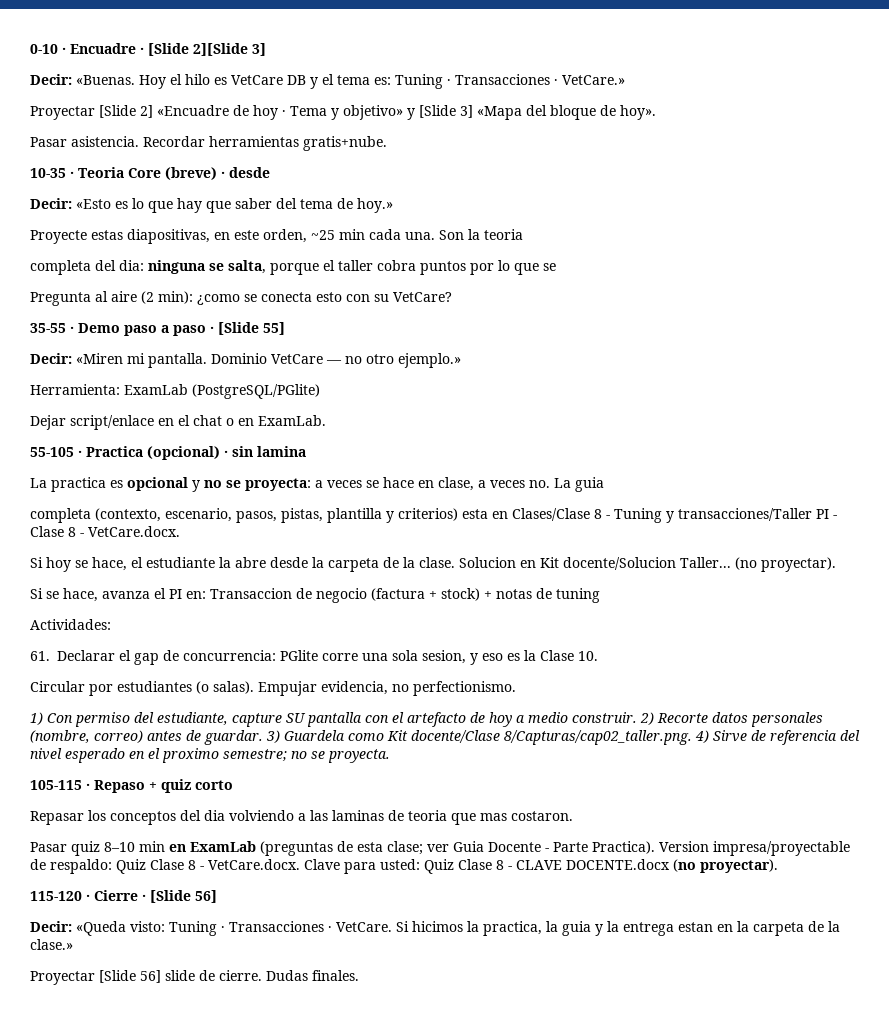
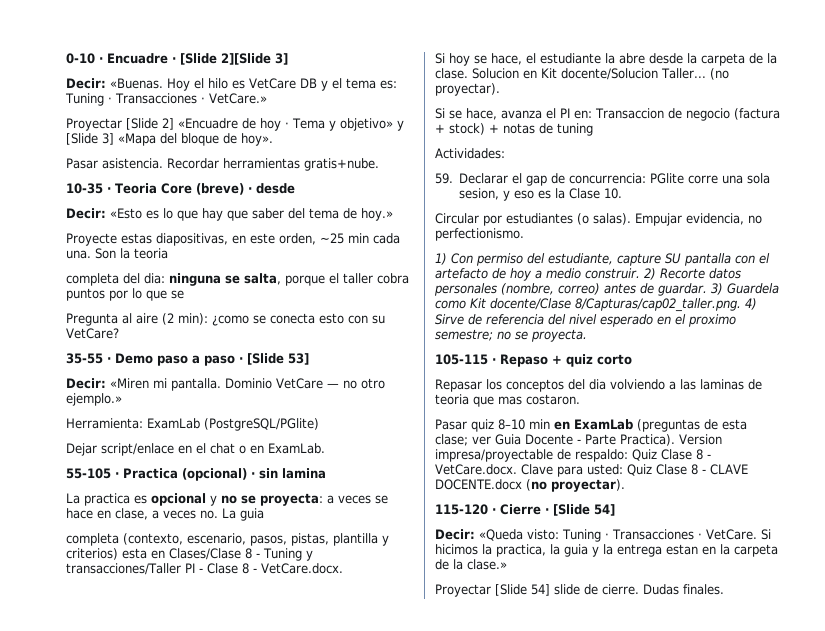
[263,322,285,335] 55] -> [288,353,309,365] 53]
[30,651,50,661] 61. -> [435,173,453,184] 59.
[195,890,217,903] 56] -> [594,504,615,516] 54]
[140,970,161,983] 56] -> [531,584,550,596] 54]

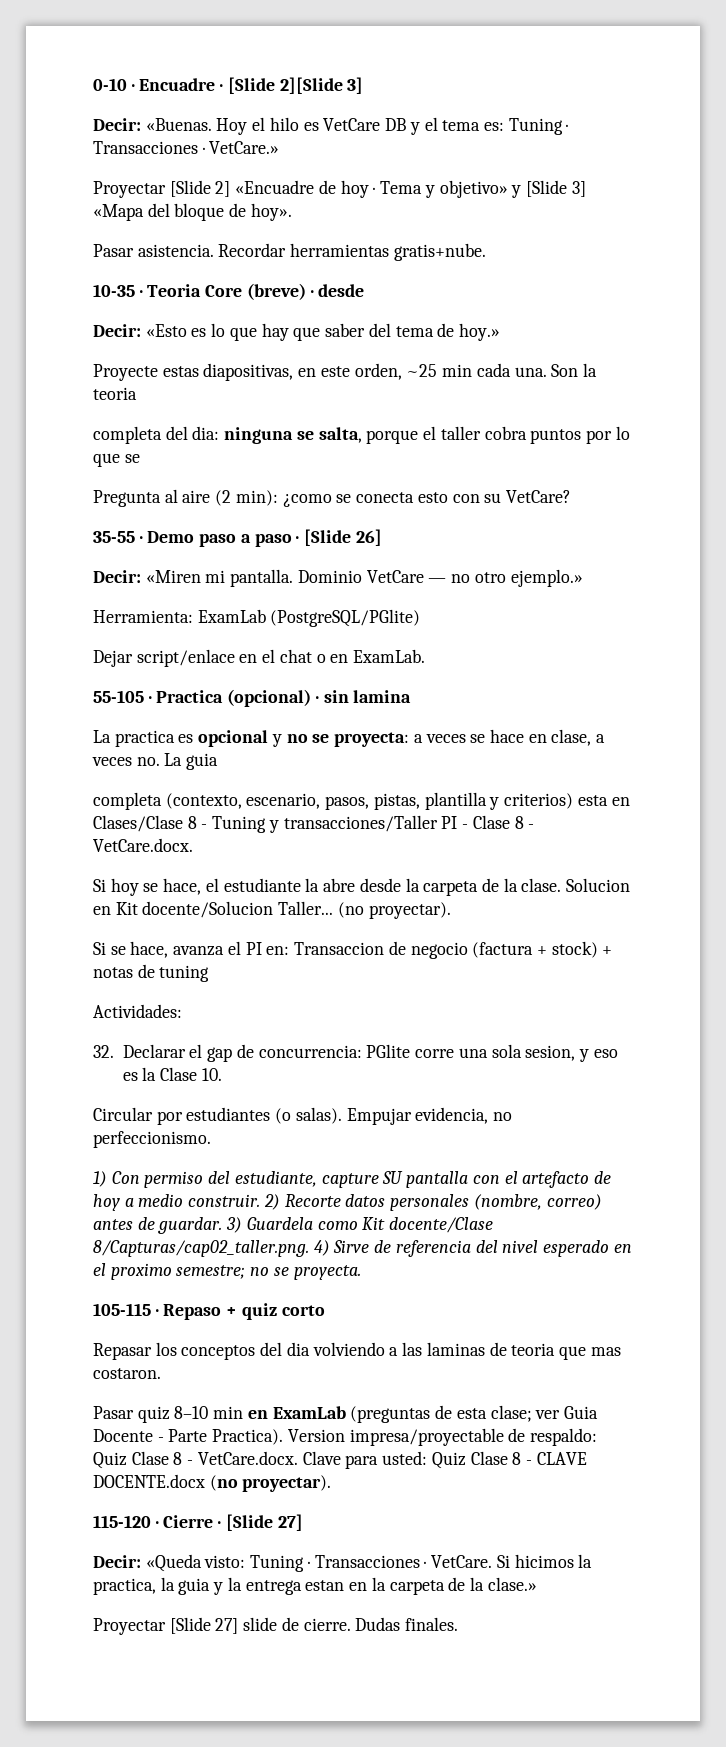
[288,353,309,365] 53] -> [355,529,382,546] 26]
[435,173,453,184] 59. -> [93,1045,114,1058] 32.
[435,228,524,241] perfectionismo. -> [93,1131,211,1148] perfeccionismo.
[594,504,615,516] 54] -> [277,1514,303,1531] 27]
[531,584,550,596] 54] -> [215,1618,239,1634] 27]

